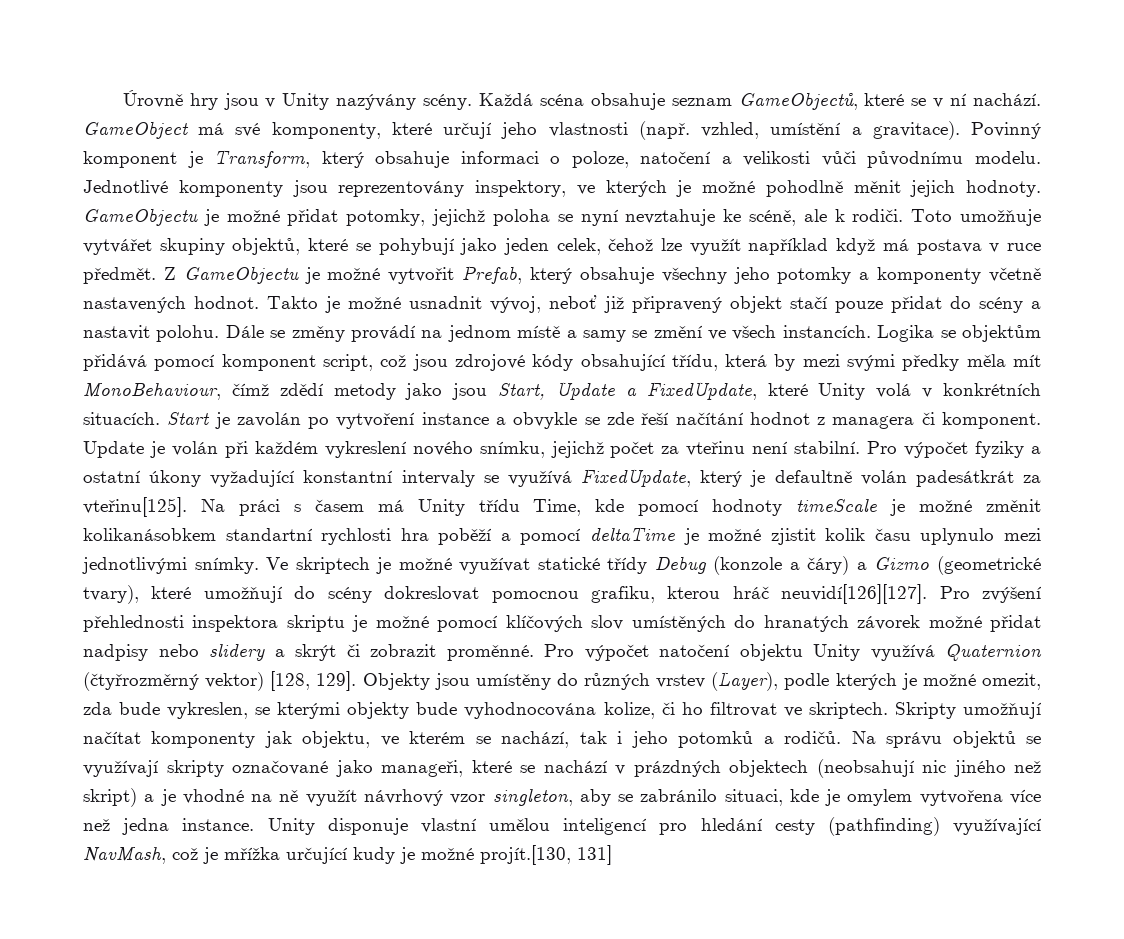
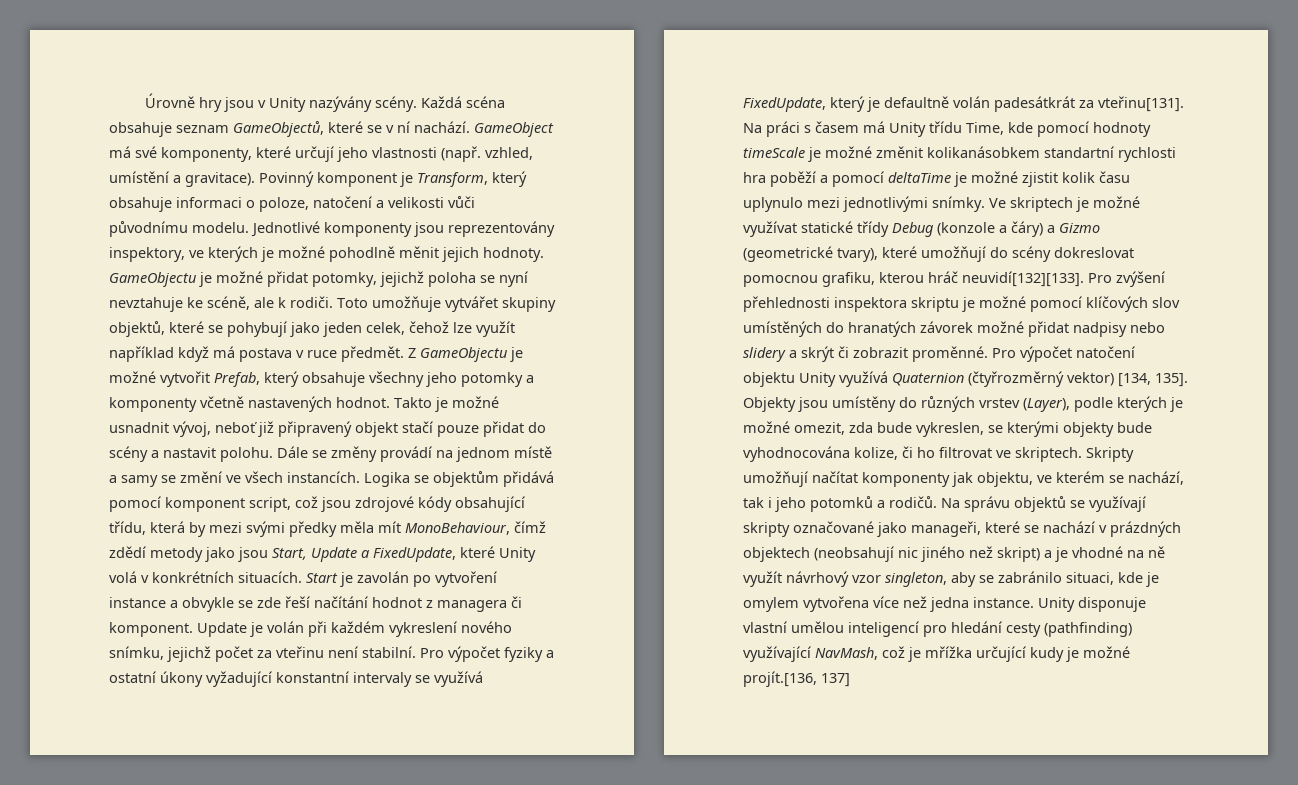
[83,497,187,517] vteřinu[125]. -> [1098,96,1184,112] vteřinu[131].
[781,584,928,604] neuvidí[126][127]. -> [962,271,1084,287] neuvidí[132][133].
[270,671,357,691] [128, 129]. -> [1118,373,1188,387] [134, 135].
[480,845,612,865] projít.[130, 131] -> [743,671,850,687] projít.[136, 137]

